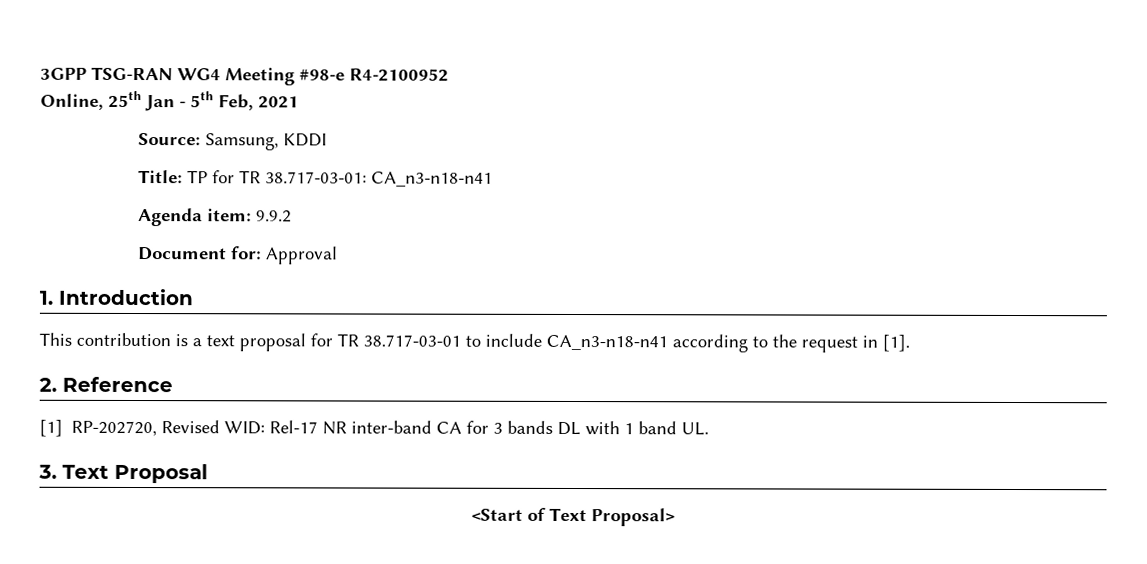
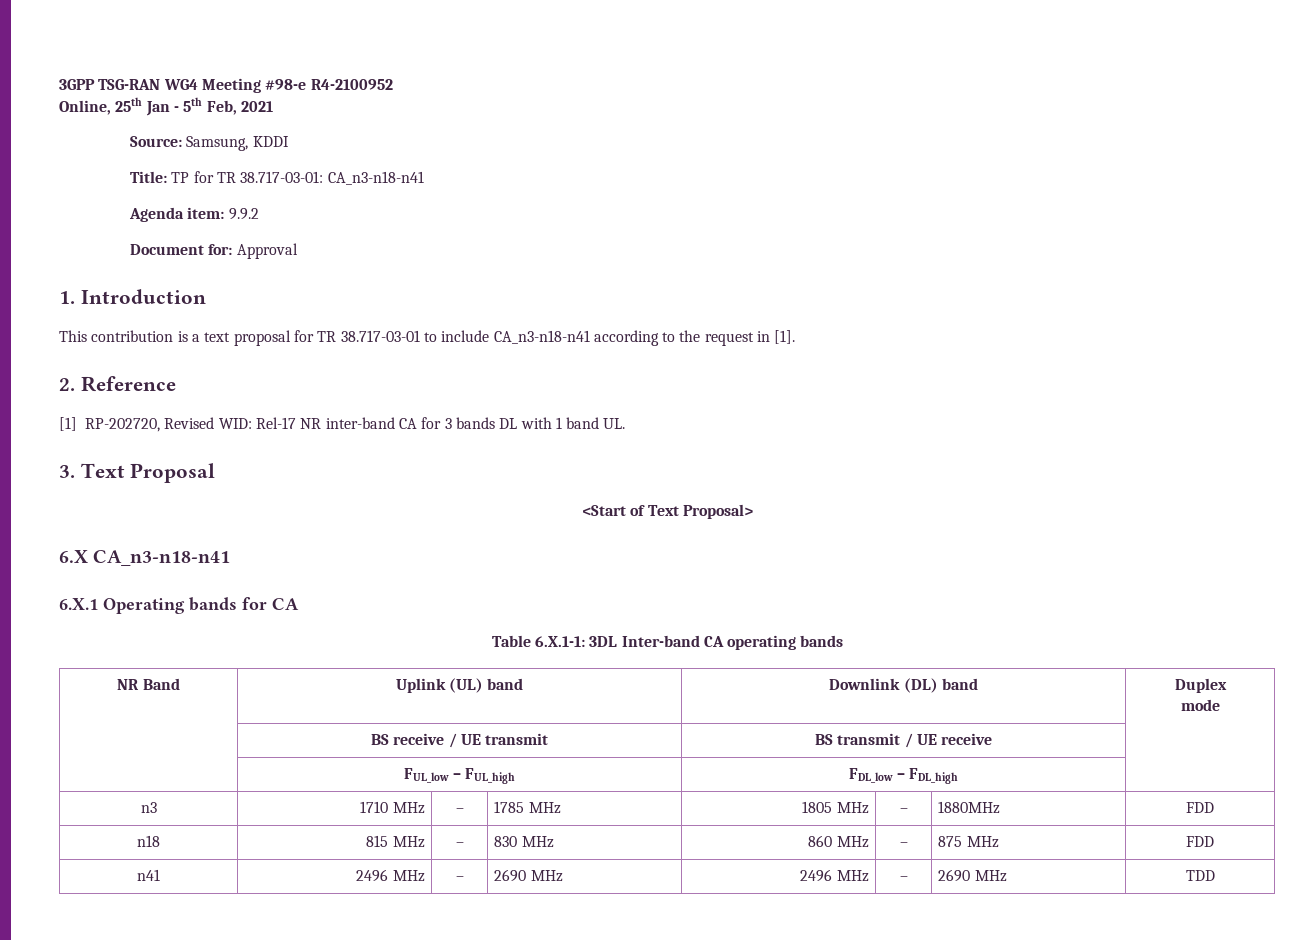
(675, 517) none -> [59,550,231,566] [59,597,299,614] [491,635,844,650] [117,678,180,690] [395,678,524,693] [829,678,978,693] [1174,678,1227,693] [1180,699,1220,711] [370,733,549,748] [814,733,993,748] [403,768,516,784] [848,768,959,784] [140,802,157,813] [360,801,425,814] [455,808,464,813] [494,801,561,814] [802,801,869,814] [899,808,908,813] [938,801,1001,814] [1186,802,1214,813] [137,835,160,847] [366,835,425,848] [455,842,464,847] [494,836,554,848] [808,835,869,848] [899,842,908,847] [938,836,999,848] [1186,836,1214,847] [137,869,160,881] [356,869,425,882] [455,876,464,881] [494,869,563,882] [800,869,869,882] [899,876,908,881] [938,869,1007,882] [1185,870,1215,881] // 6.X CA_n3-n18-n41 // 6.X.1 Operating bands for CA // Table 6.X.1-1: 3DL Inter-band CA operating bands // NR Band | Uplink (UL) band | Downlink (DL) band | Duplex // mode // | BS receive / UE transmit | BS transmit / UE receive | // | FUL_low – FUL_high | FDL_low – FDL_high | // n3 | 1710 MHz | – | 1785 MHz | 1805 MHz | – | 1880MHz | FDD // n18 | 815 MHz | – | 830 MHz | 860 MHz | – | 875 MHz | FDD // n41 | 2496 MHz | – | 2690 MHz | 2496 MHz | – | 2690 MHz | TDD

